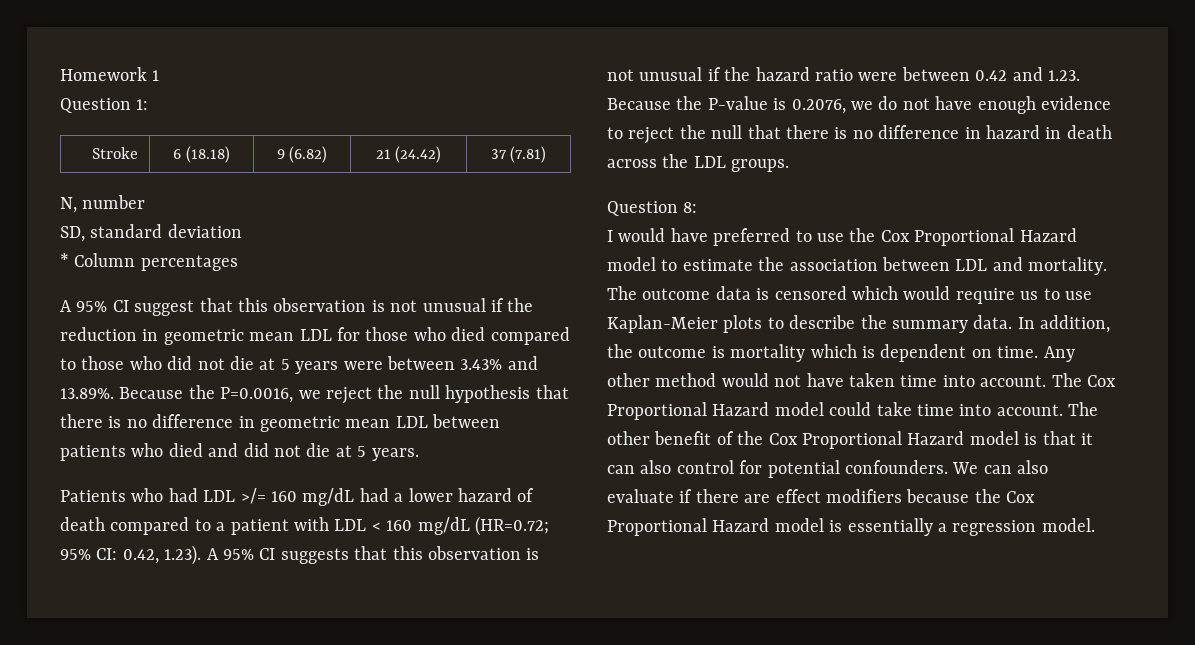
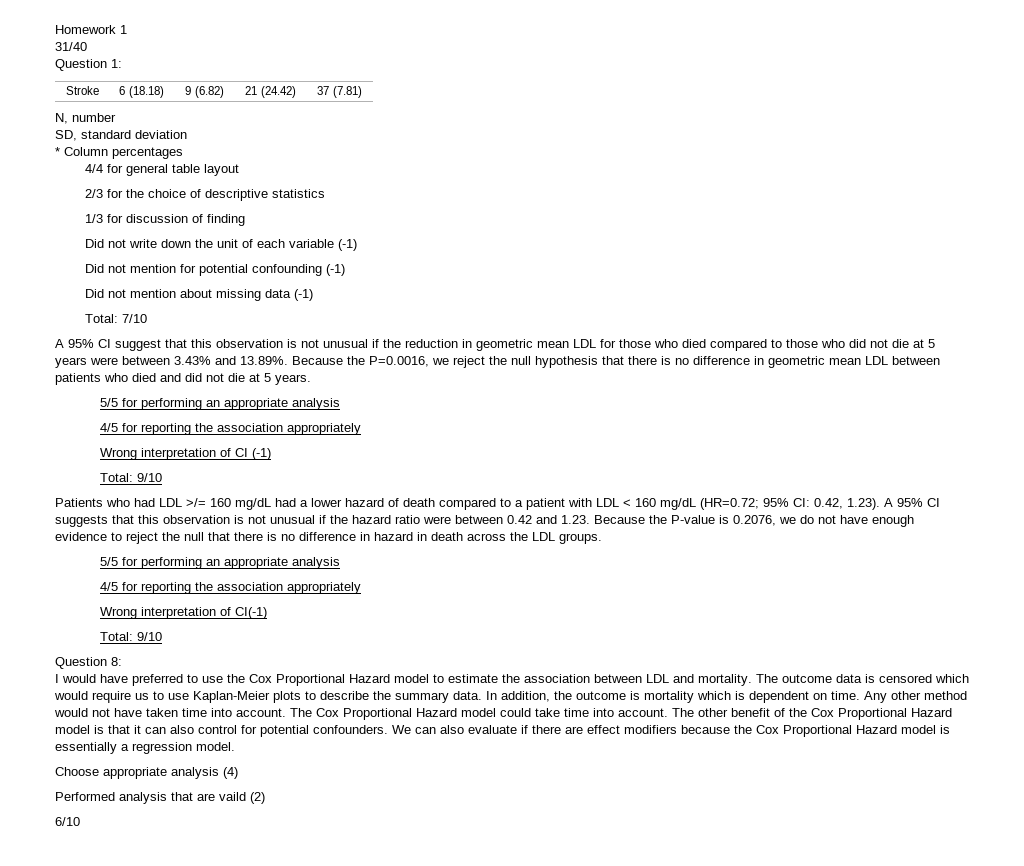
(160, 75) none -> [55,42,87,51] // 31/40
(238, 263) none -> [84,164,239,176] [84,189,325,201] [84,214,245,226] [84,239,357,251] [84,264,345,276] [84,289,313,301] [84,314,147,323] // 4/4 for general table layout // 2/3 for the choice of descriptive statistics // 1/3 for discussion of finding // Did not write down the unit of each variable (-1) // Did not mention for potential confounding (-1) // Did not mention about missing data (-1) // Total: 7/10
(419, 454) none -> [99,398,340,410] [99,423,361,435] [99,448,271,460] [99,473,162,482] // 5/5 for performing an appropriate analysis // 4/5 for reporting the association appropriately // Wrong interpretation of CI (-1) // Total: 9/10
(790, 165) none -> [99,557,340,569] [99,582,361,594] [99,607,267,619] [99,632,162,641] // 5/5 for performing an appropriate analysis // 4/5 for reporting the association appropriately // Wrong interpretation of CI(-1) // Total: 9/10
(1095, 525) none -> [55,767,238,779] [55,792,265,804] [55,817,80,826] // Choose appropriate analysis (4) // Performed analysis that are vaild (2) // 6/10

